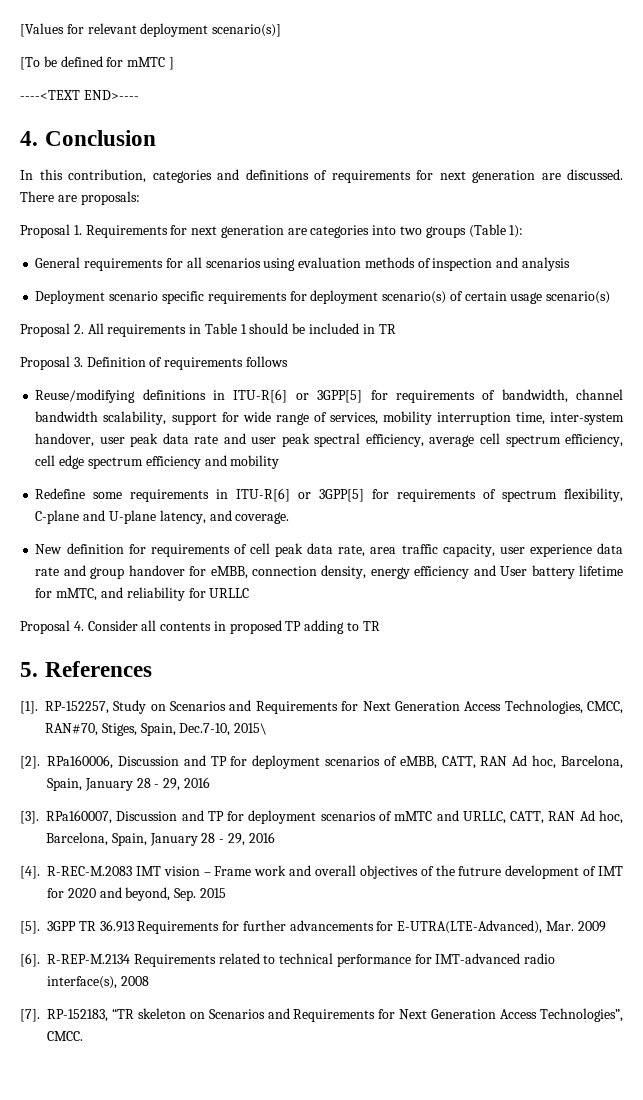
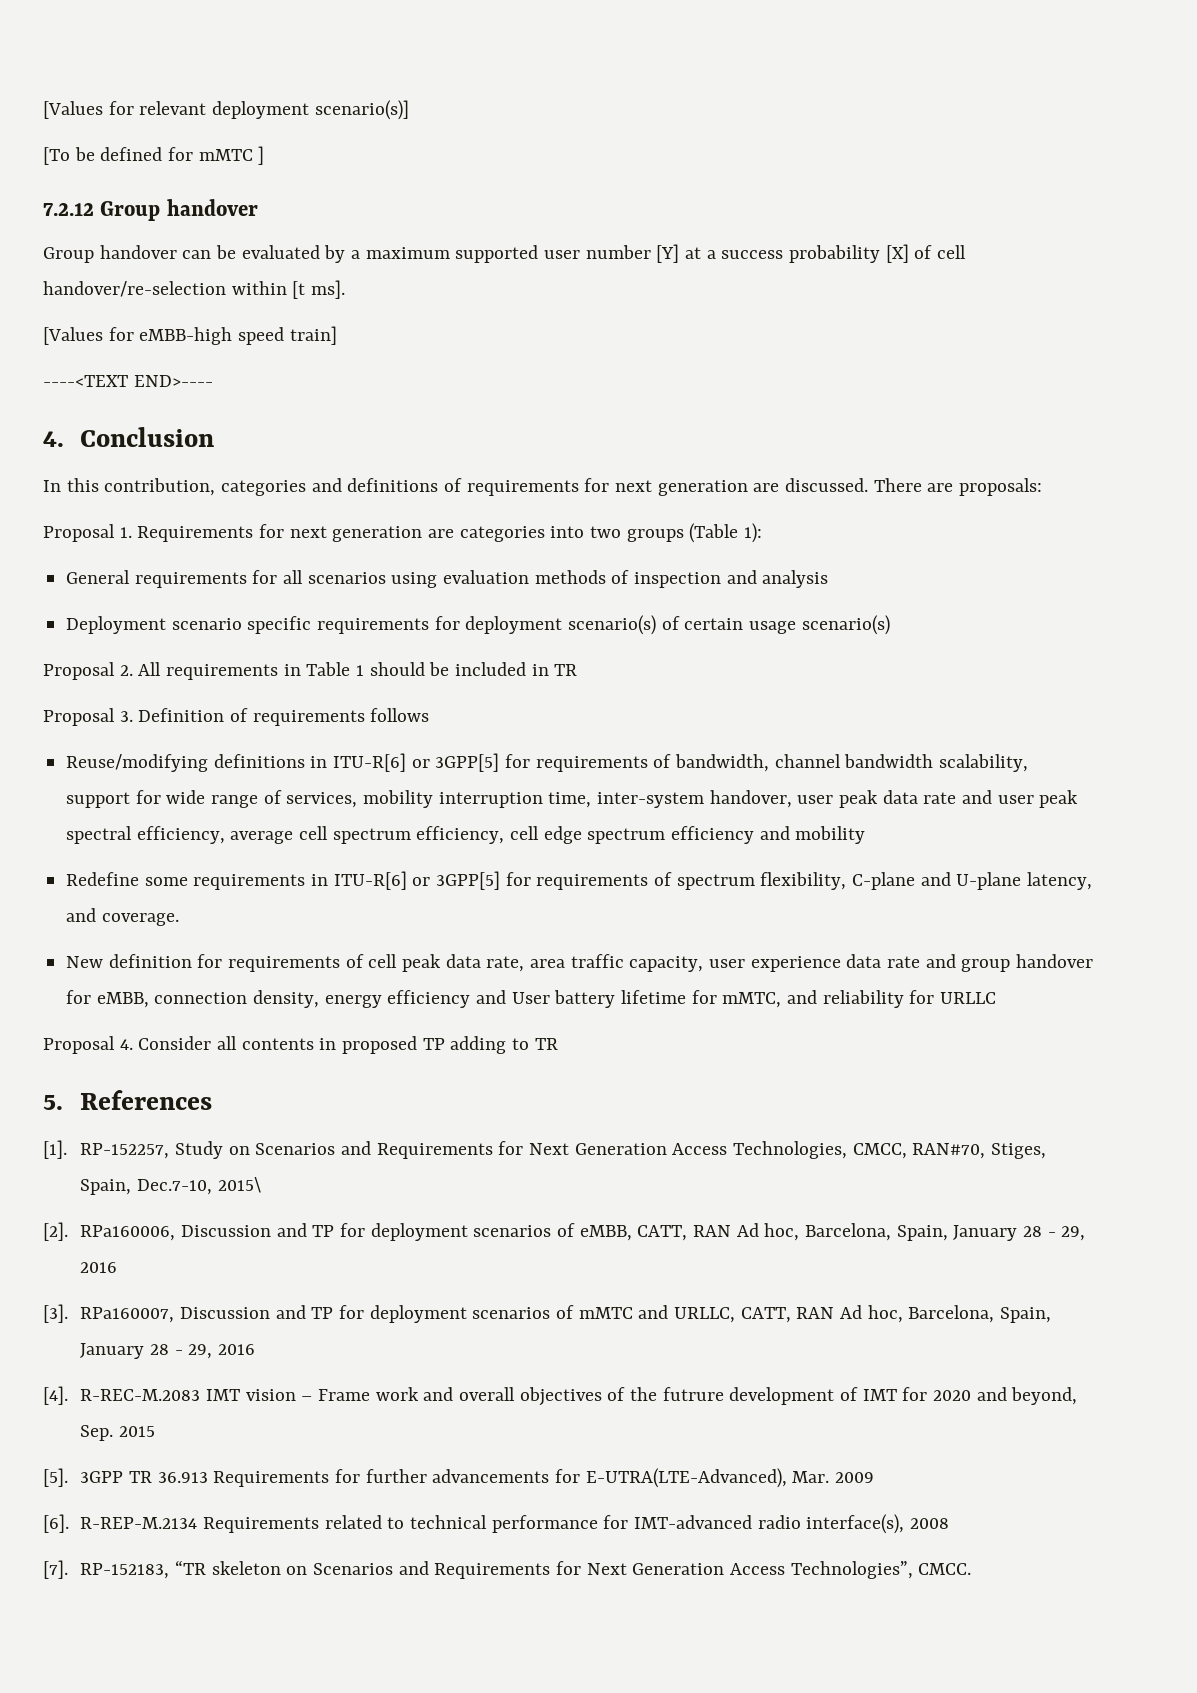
(174, 63) none -> [43,199,258,221] [43,244,967,263] [43,280,346,299] [43,326,337,345] // 7.2.12 Group handover // Group handover can be evaluated by a maximum supported user number [Y] at a success probability [X] of cell handover/re-selection within [t ms]. // [Values for eMBB-high speed train]

